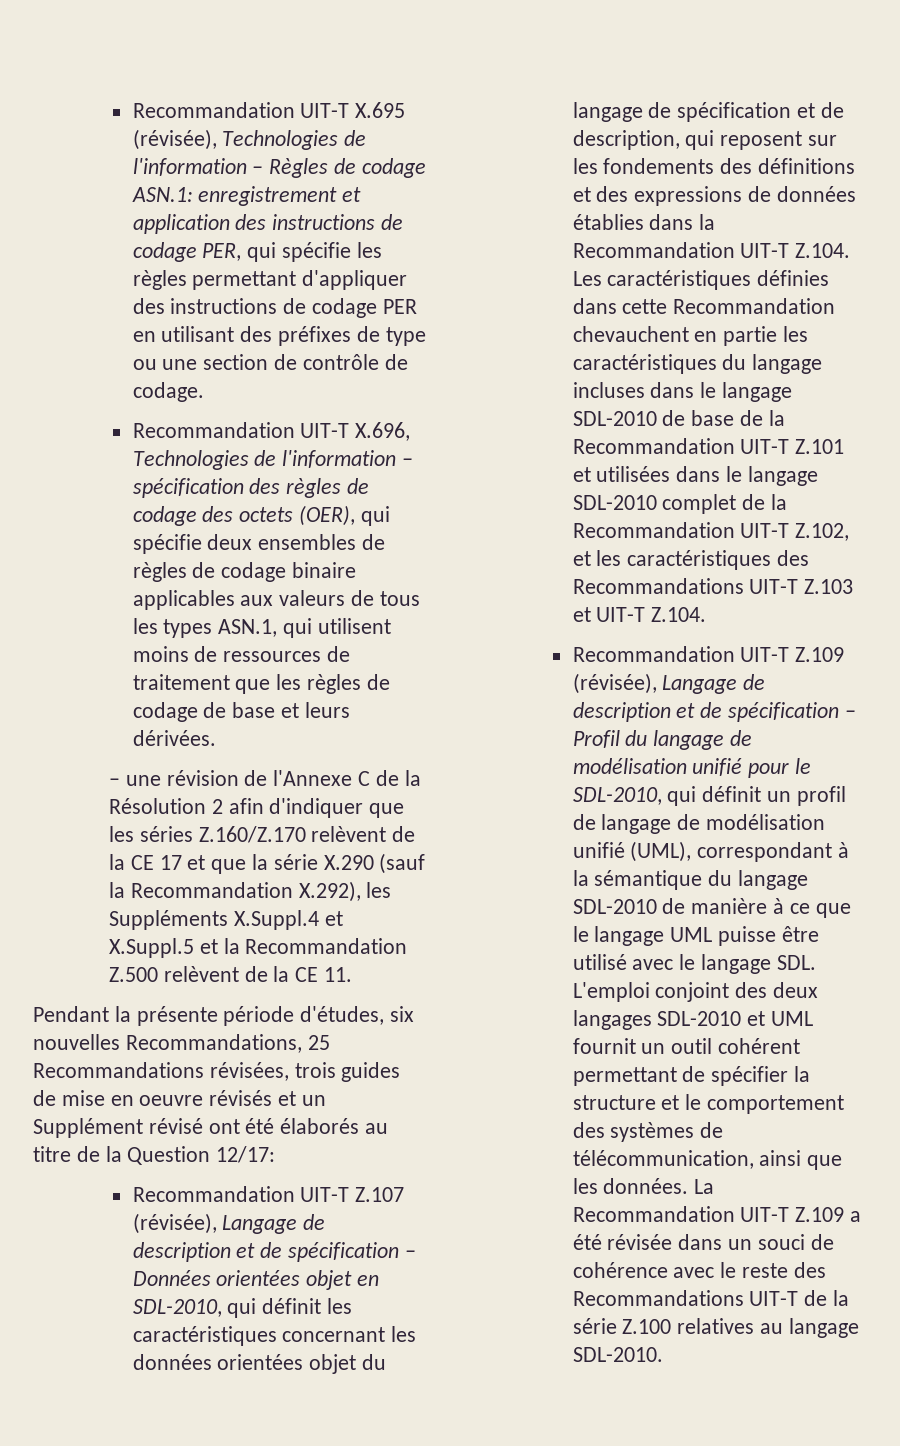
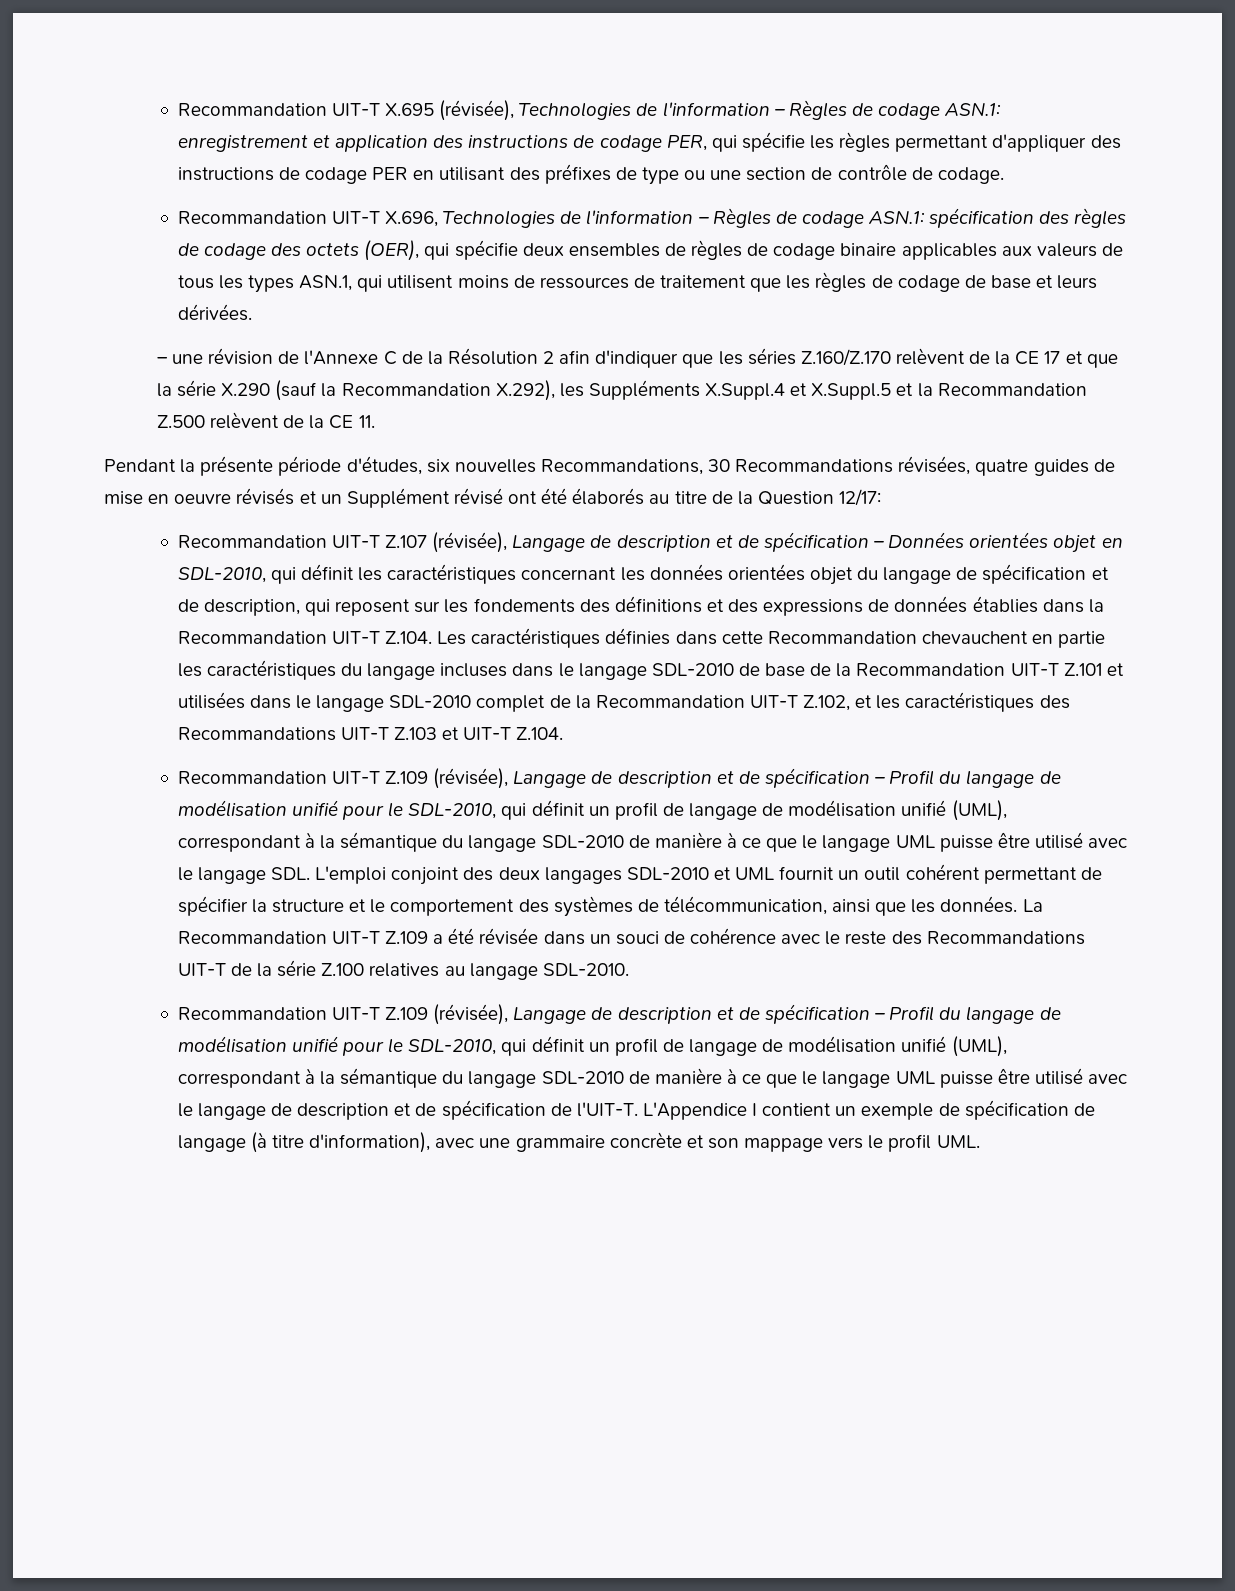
(413, 462) none -> [712,208,926,228] Règles de codage ASN.1:
[307,1035,330,1050] 25 -> [708,459,731,472] 30
[294,1062,336,1078] trois -> [975,459,1029,476] quatre
(663, 1354) none -> [177,1004,1061,1025] [177,1036,1007,1057] [177,1068,1128,1088] [177,1100,1095,1120] [177,1132,980,1153] // Recommandation UIT-T Z.109 (révisée), Langage de description et de spécification – Profil du langage de modélisation unifié pour le SDL-2010, qui définit un profil de langage de modélisation unifié (UML), correspondant à la sémantique du langage SDL-2010 de manière à ce que le langage UML puisse être utilisé avec le langage de description et de spécification de l'UIT-T. L'Appendice I contient un exemple de spécification de langage (à titre d'information), avec une grammaire concrète et son mappage vers le profil UML.

